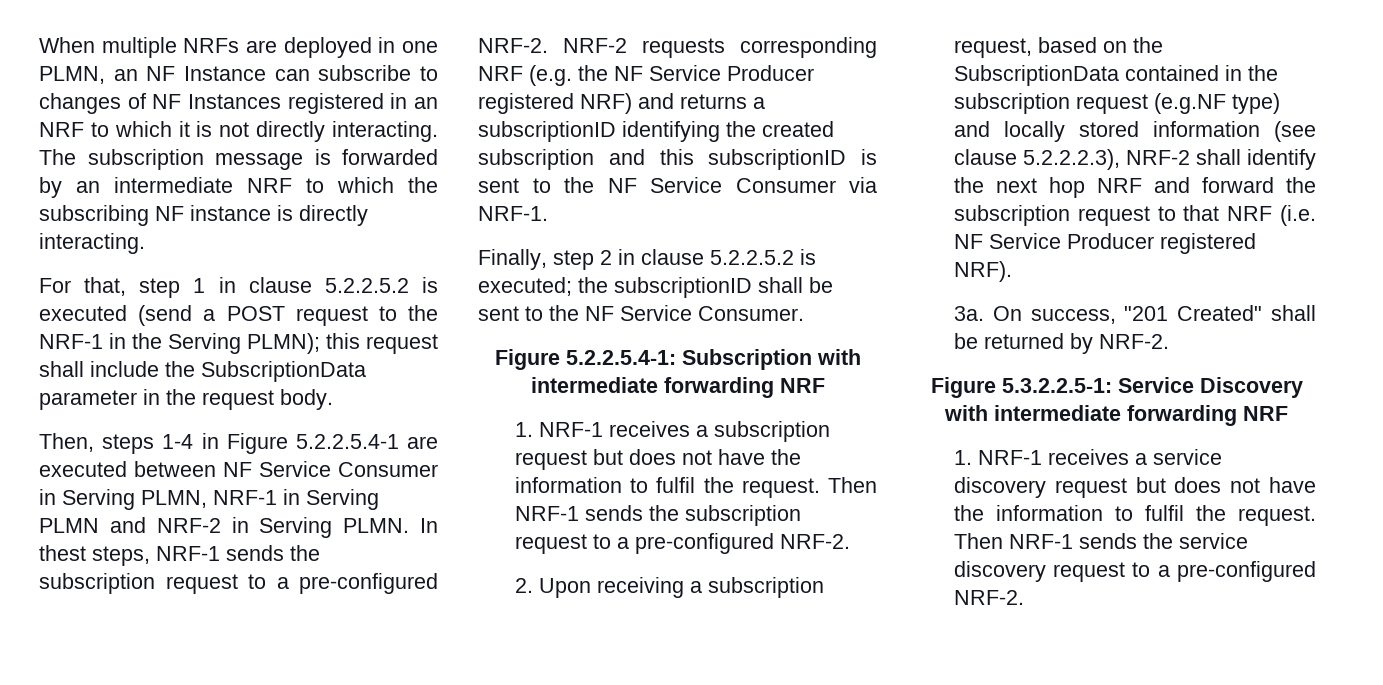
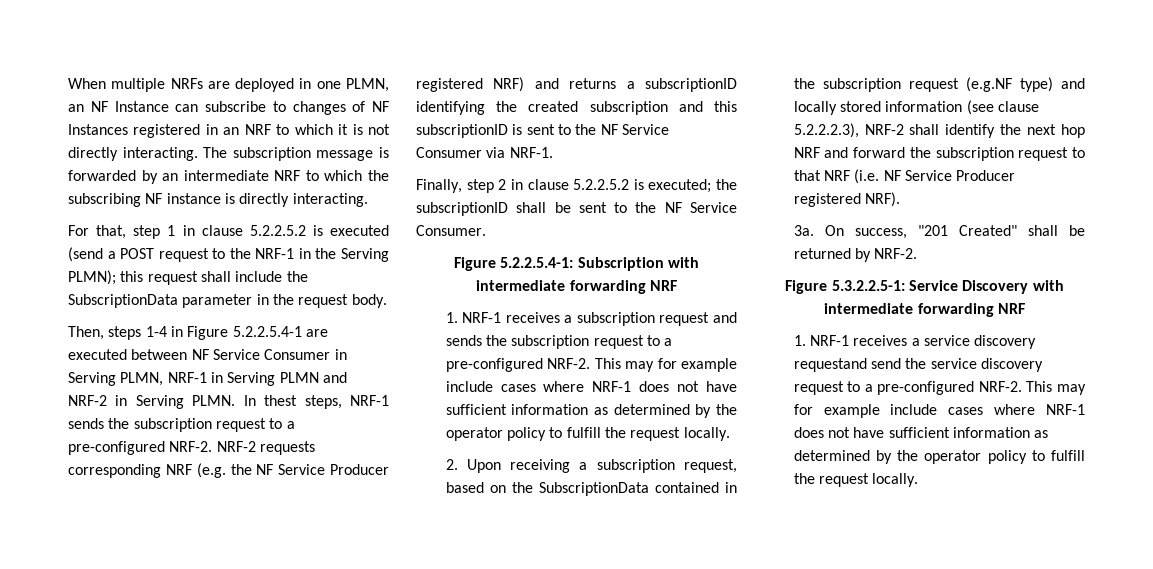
[592,449,801,465] [514,477,877,498] [514,505,801,526] [514,533,850,554] but does not have the information to fulfil the request. Then NRF-1 sends the subscription request to a pre-configured NRF-2. -> [713,312,737,323] [445,335,673,349] [445,358,737,372] [445,381,737,392] [445,404,737,418] [445,427,730,441] and sends the subscription request to a pre-configured NRF-2. This may for example include cases where NRF-1 does not have sufficient information as determined by the operator policy to fulfill the request locally.
[1054,477,1316,498] [953,505,1316,526] [953,533,1137,549] request but does not have the information to fulfil the request. Then NRF-1 sends -> [793,358,901,372] requestand send
(1024, 597) none -> [1026,381,1086,395] [793,404,1085,418] [793,427,1049,438] [793,450,1085,464] [793,473,919,487] This may for example include cases where NRF-1 does not have sufficient information as determined by the operator policy to fulfill the request locally.

